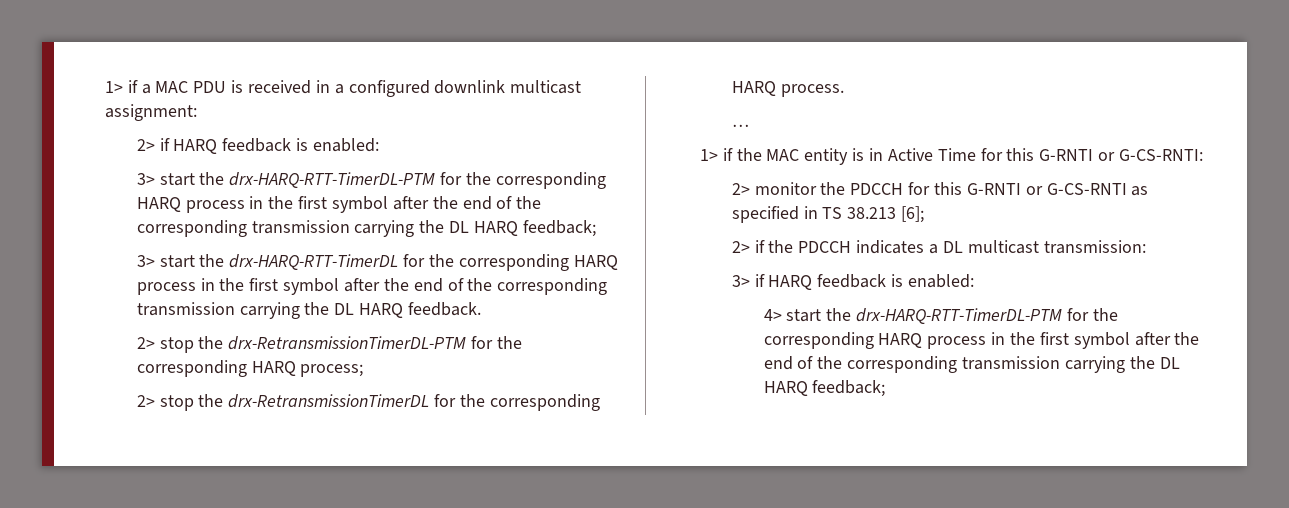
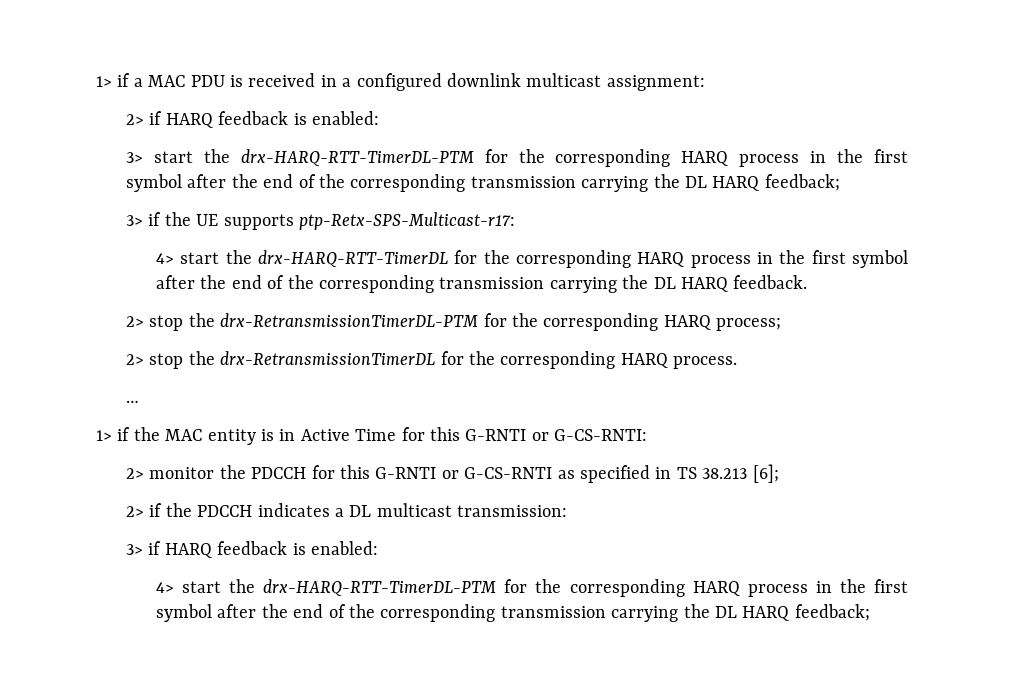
(155, 261) none -> [148,212,516,230] [156,253,175,264] if the UE supports ptp-Retx-SPS-Multicast-r17: // 4>

